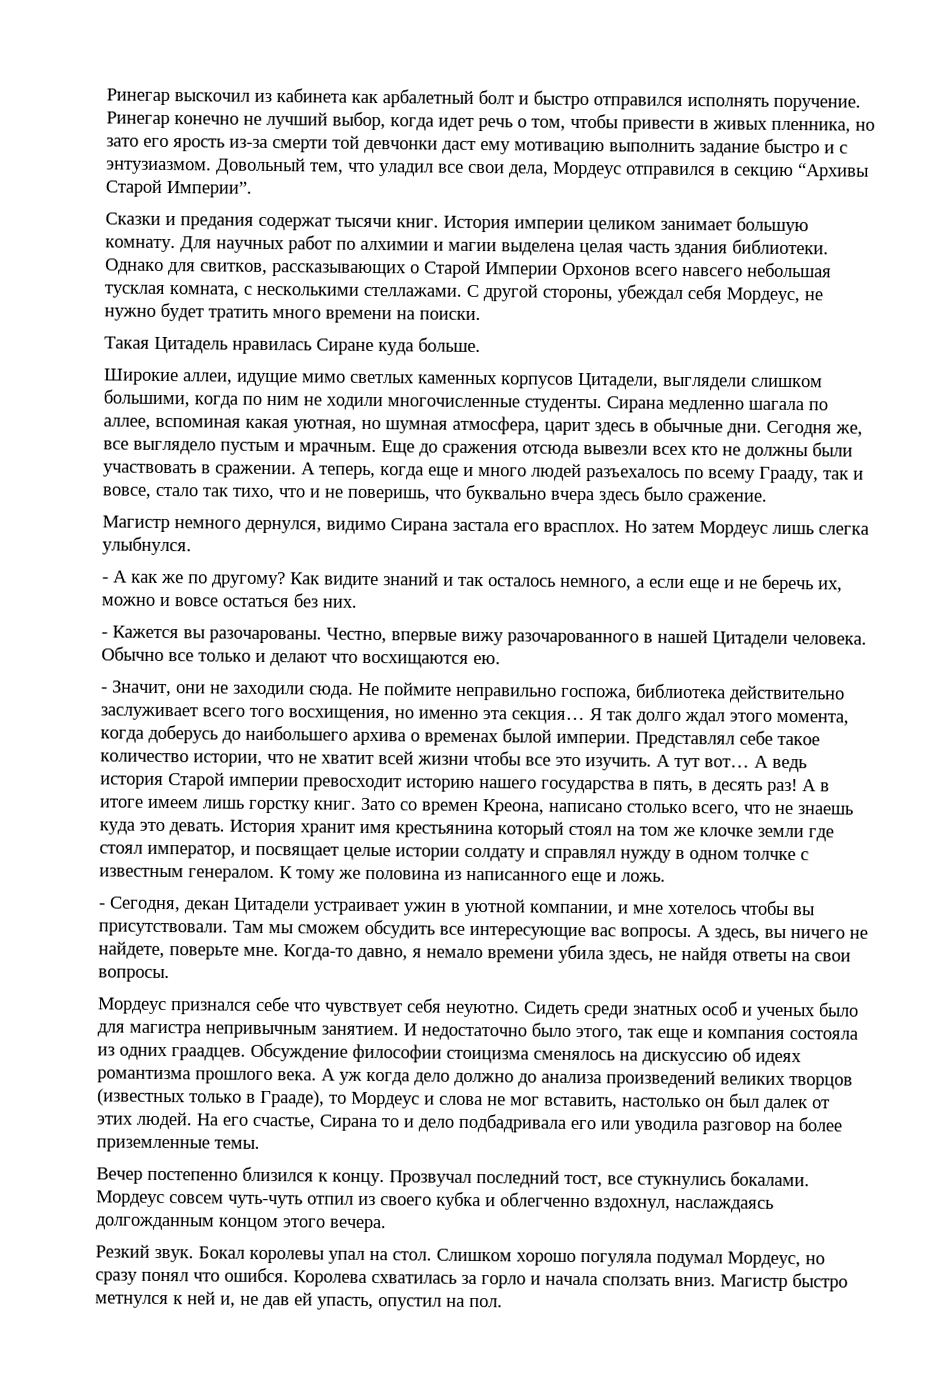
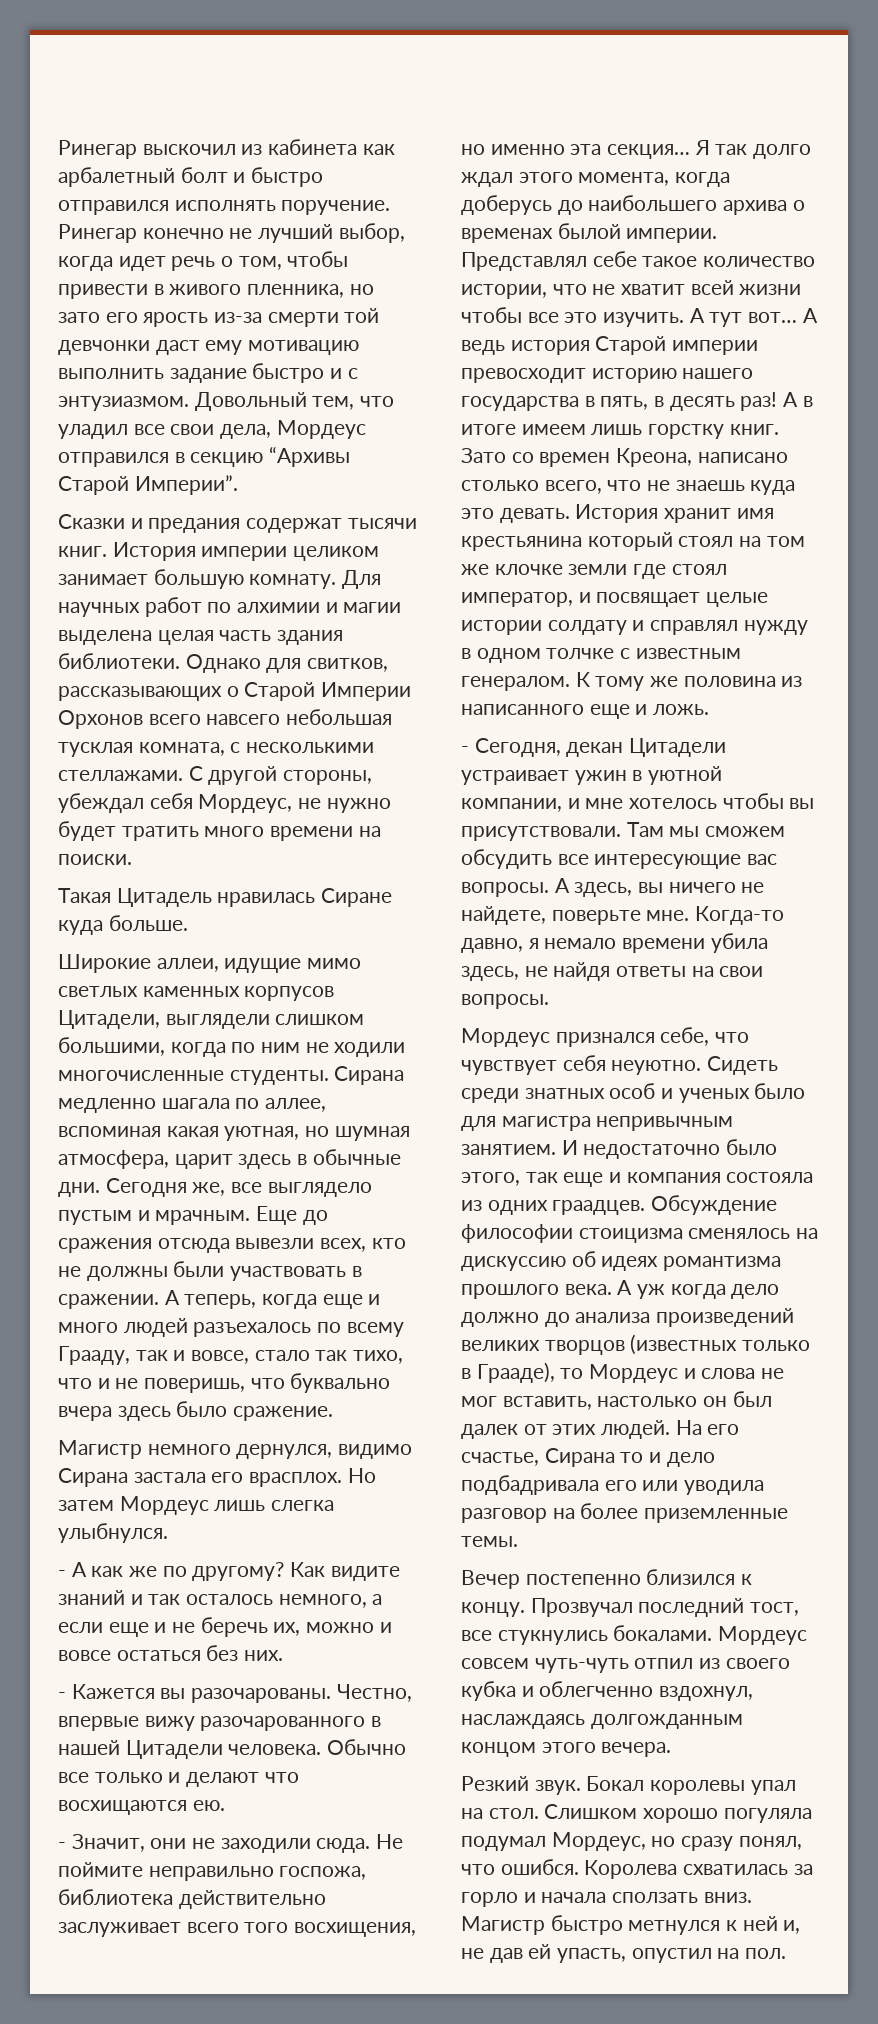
[712,120,768,130] живых -> [169,284,242,295] живого
[652,445,688,456] всех -> [320,1238,367,1252] всех,
[255,996,290,1012] себе -> [660,1027,710,1046] себе,
[141,1271,189,1282] понял -> [738,1836,802,1850] понял,

